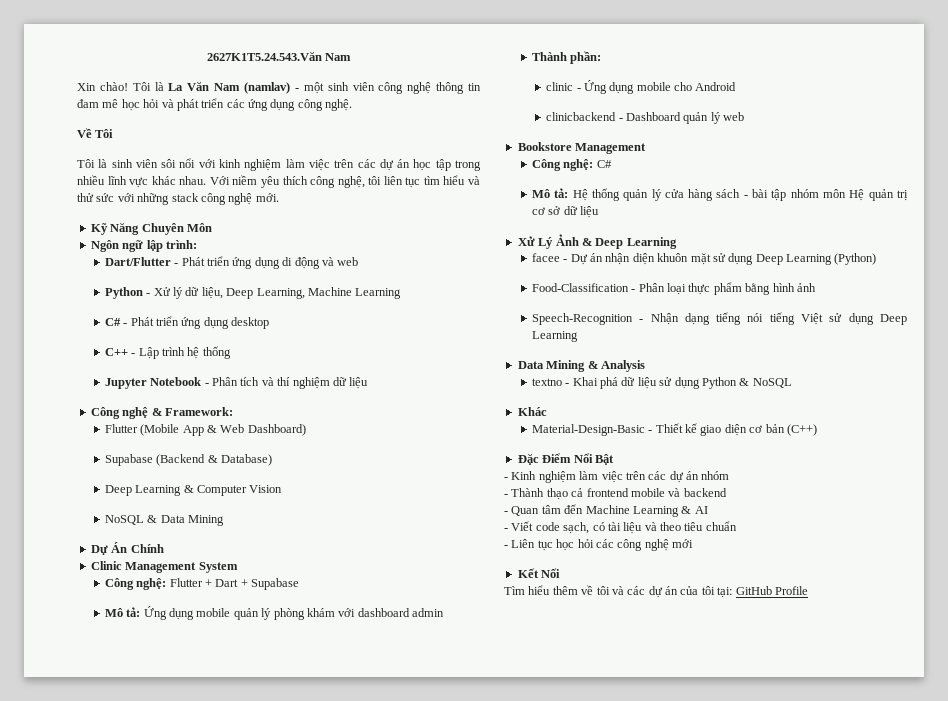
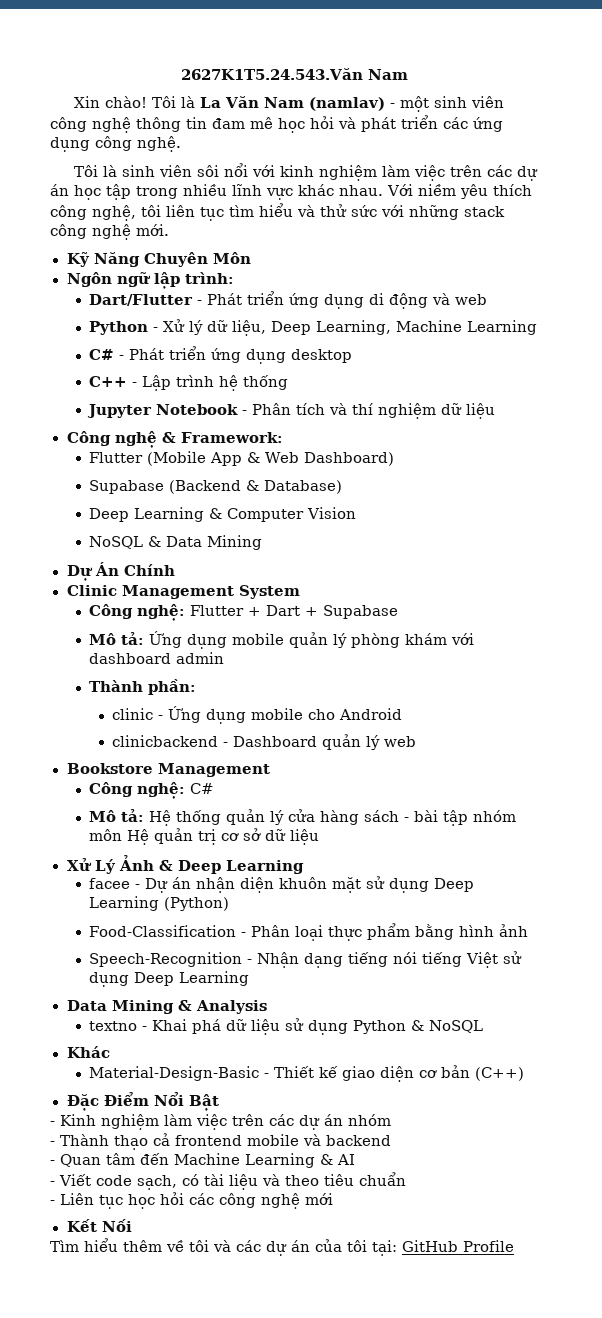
[77,128,114,138] // Về Tôi -> (181, 144) none

